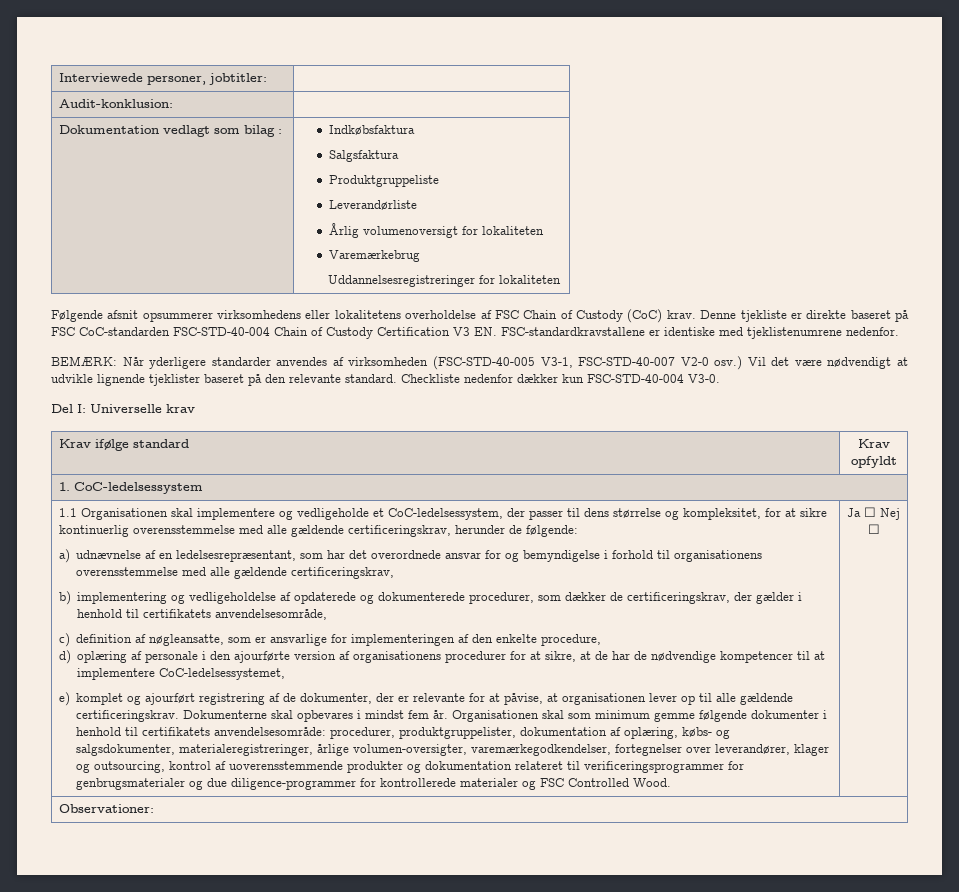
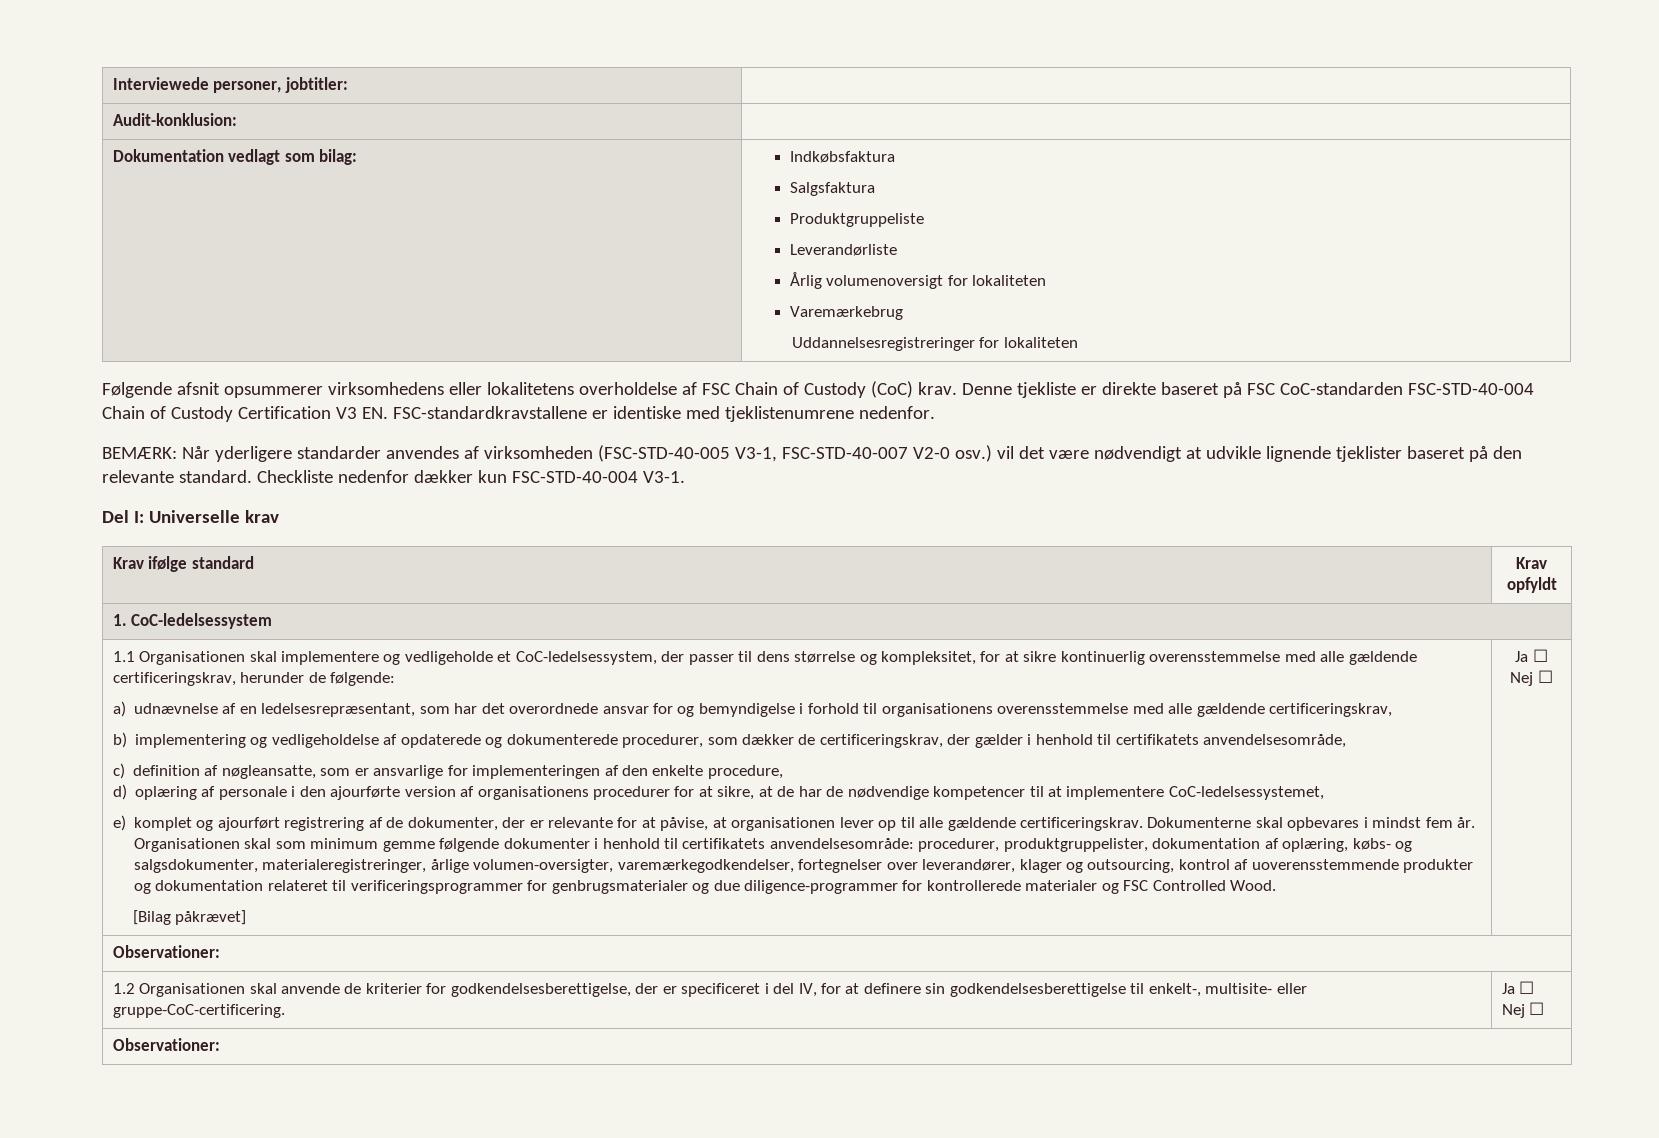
[243,125,282,137] bilag : -> [319,149,358,165] bilag:
[747,357,766,366] Vil -> [996,446,1014,459] vil
[688,374,720,383] V3-0. -> [642,471,685,483] V3-1.
[847,507,900,520] [867,524,880,534] [58,804,154,813] | Ja ☐ Nej ☐ // Observationer: -> [132,910,247,925] [1515,649,1548,662] [1510,670,1553,686] [112,945,220,958] [112,983,1307,997] [112,1004,285,1018] [1501,981,1535,994] [1501,1002,1545,1018] [112,1038,220,1051] // [Bilag påkrævet] | Ja ☐ Nej ☐ // Observationer: // 1.2 Organisationen skal anvende de kriterier for godkendelsesberettigelse, der er specificeret i del IV, for at definere sin godkendelsesberettigelse til enkelt-, multisite- eller gruppe-CoC-certificering. | Ja ☐ Nej ☐ // Observationer:

